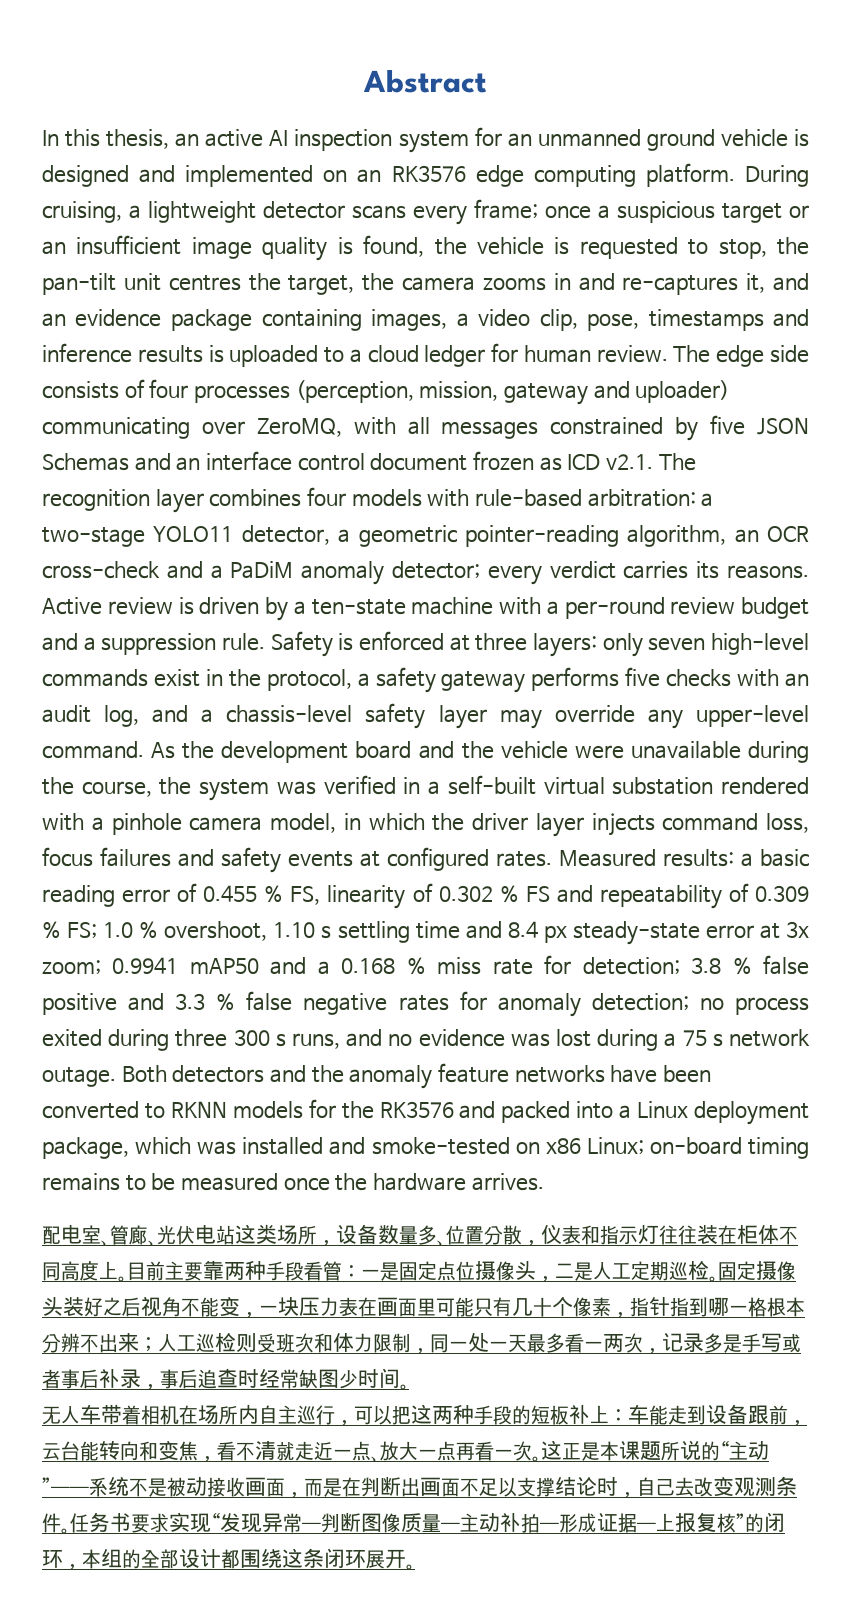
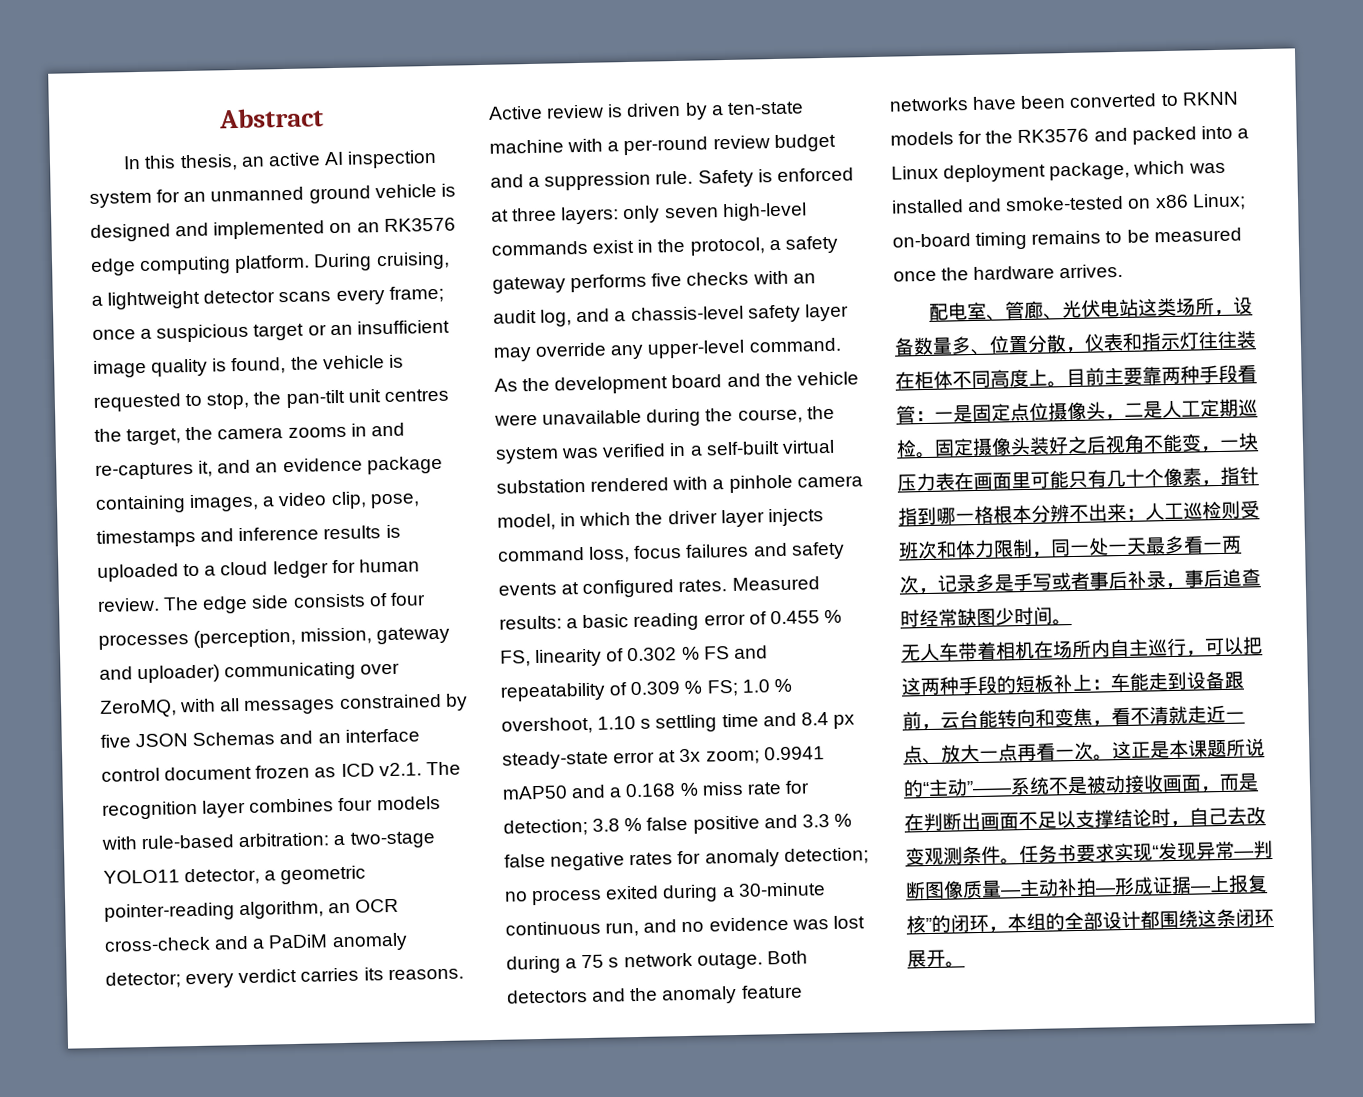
[175,1029,340,1049] three 300 s runs, -> [721,882,826,898] [505,920,640,937] a 30-minute continuous run,

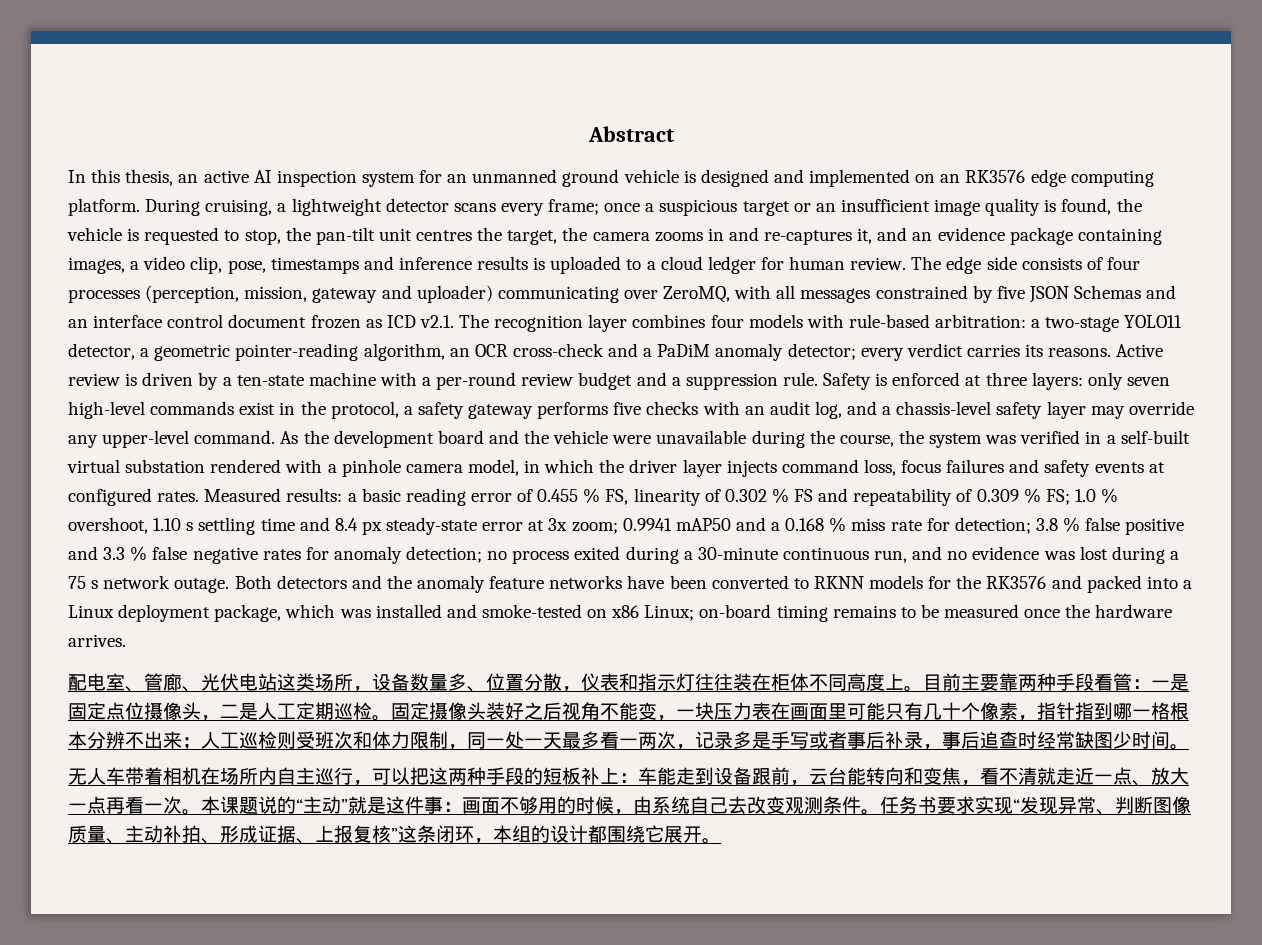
[1112,738,1265,760] [903,773,1259,798] [904,808,1190,832] 这正是本课题所说的“主动”——系统不是被动接收画面，而是在判断出画面不足以支撑结论时， -> [201,796,690,815] 本课题说的“主动”就是这件事：画面不够用的时候，由系统
[1234,850,1254,857] — -> [1096,809,1115,815] 、
[1001,889,1021,896] — -> [106,838,125,844] 、
[1096,887,1116,894] — -> [201,838,220,844] 、
[1190,885,1211,892] — -> [296,838,315,844] 、
[931,914,951,933] 的 -> [398,825,436,843] 这条
[1064,911,1103,930] 全部 -> (550, 834) none
[1197,908,1274,928] 这条闭环 -> [645,825,664,843] 它

